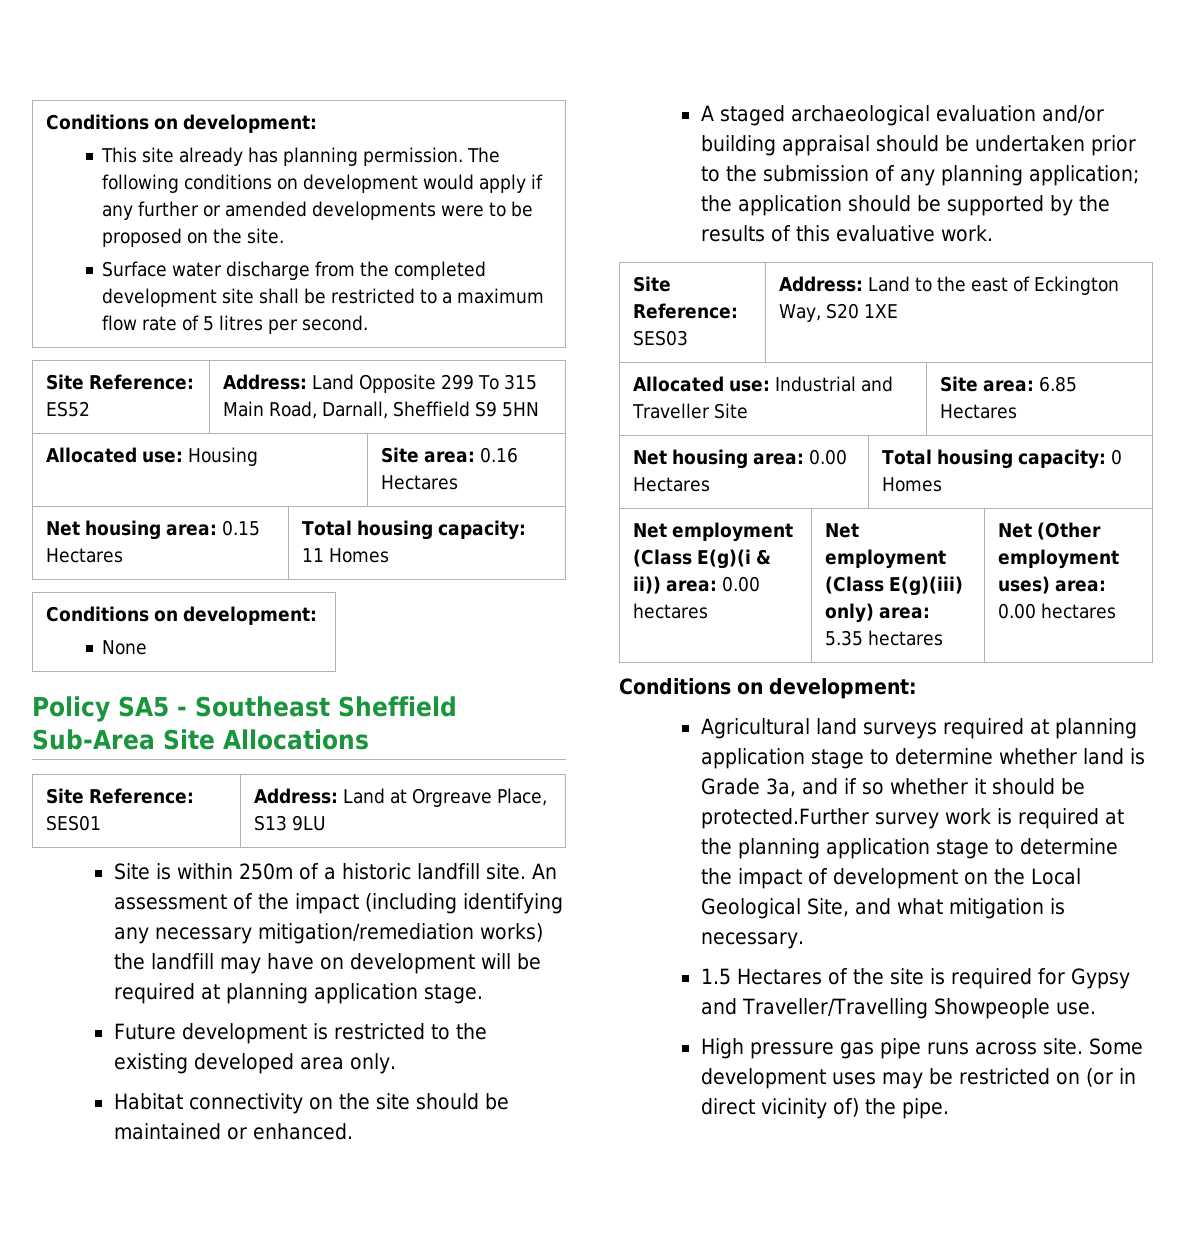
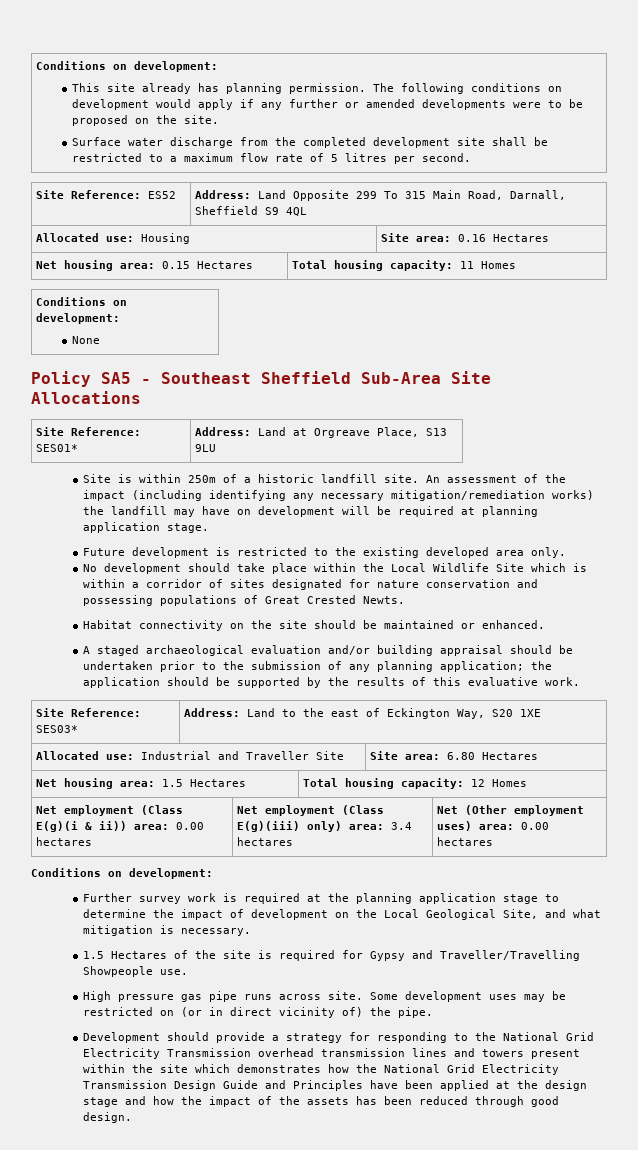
[502,402,540,417] 5HN -> [286,207,308,216] 4QL
[46,815,102,831] SES01 -> [36,444,79,452] SES01*
(396, 1063) none -> [82,563,587,574] [82,579,538,590] [82,595,405,606] // No development should take place within the Local Wildlife Site which is within a corridor of sites designated for nature conservation and possessing populations of Great Crested Newts.
[633,330,689,346] SES03 -> [36,725,79,733] SES03*
[1039,376,1078,392] [940,404,1018,419] [633,449,848,469] [633,477,711,492] [882,449,1123,469] 6.85 Hectares // Net housing area: 0.00 Hectares | Total housing capacity: 0 -> [447,752,539,760] [36,778,247,789] [303,778,486,789] 6.80 Hectares // Net housing area: 1.5 Hectares | Total housing capacity: 12
[825,630,864,646] 5.35 -> [391,822,413,830] 3.4
[700,718,1137,739] [700,748,1145,769] [700,778,1085,797] [700,808,869,829] Agricultural land surveys required at planning application stage to determine whether land is Grade 3a, and if so whether it should be protected.Further -> [82,893,132,902] Further
(949, 1108) none -> [82,1032,594,1043] [82,1048,580,1059] [82,1064,559,1075] [82,1080,587,1091] [82,1096,559,1107] [82,1112,132,1123] // Development should provide a strategy for responding to the National Grid Electricity Transmission overhead transmission lines and towers present within the site which demonstrates how the National Grid Electricity Transmission Design Guide and Principles have been applied at the design stage and how the impact of the assets has been reduced through good design.

